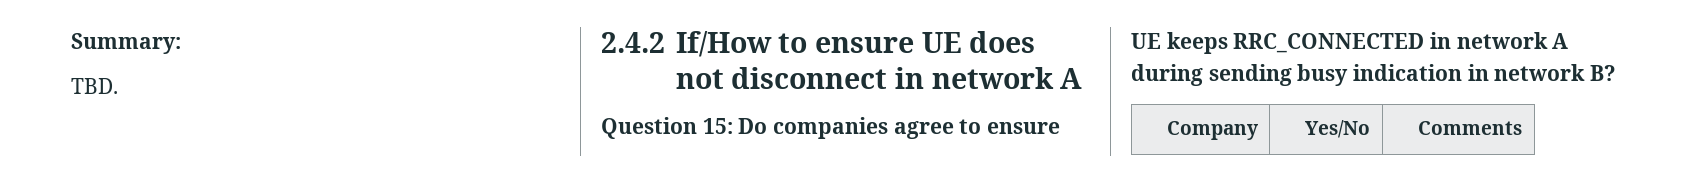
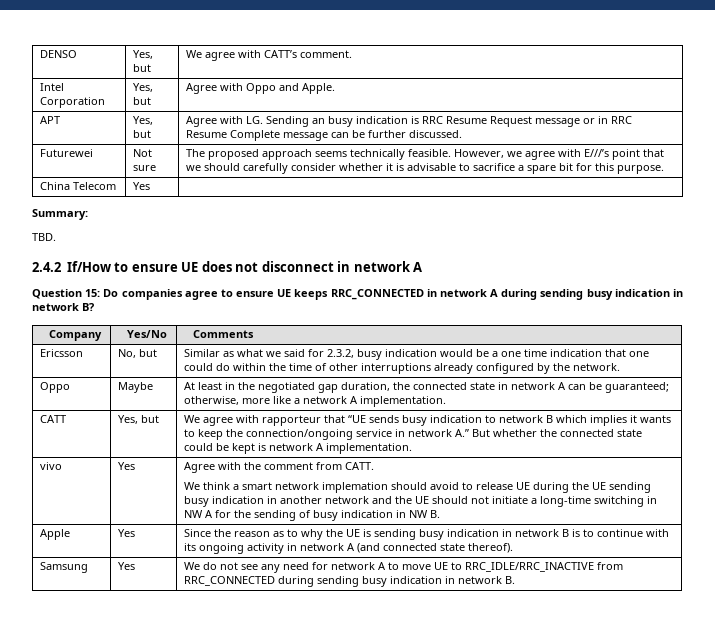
(71, 43) none -> [40,50,78,58] [133,50,154,59] [133,64,152,72] [186,50,353,61] [40,83,65,91] [40,97,106,108] [133,83,154,92] [133,97,152,105] [186,83,336,94] [40,116,61,124] [133,116,154,125] [133,130,152,138] [186,116,633,127] [186,130,463,141] [40,149,94,157] [133,149,153,157] [133,165,157,171] [186,149,665,160] [186,163,665,174] [40,182,117,190] [133,182,151,190] DENSO | Yes, but | We agree with CATT’s comment. // Intel Corporation | Yes, but | Agree with Oppo and Apple. // APT | Yes, but | Agree with LG. Sending an busy indication is RRC Resume Request message or in RRC Resume Complete message can be further discussed. // Futurewei | Not sure | The proposed approach seems technically feasible. However, we agree with E///’s point that we should carefully consider whether it is advisable to sacrifice a spare bit for this purpose. // China Telecom | Yes | //
(1522, 128) none -> [40,349,84,357] [118,349,158,358] [184,349,650,360] [184,363,621,374] [40,382,71,393] [118,382,154,393] [184,382,670,393] [184,396,447,407] [40,415,67,423] [118,415,160,424] [184,415,672,426] [184,429,643,440] [184,443,413,454] [40,462,63,470] [118,462,136,470] [184,462,375,473] [184,482,652,493] [184,496,658,507] [184,510,441,521] [40,529,71,540] [118,529,136,537] [184,529,670,540] [184,543,514,554] [40,562,89,573] [118,562,136,570] [184,562,624,573] [184,576,516,587] // Ericsson | No, but | Similar as what we said for 2.3.2, busy indication would be a one time indication that one could do within the time of other interruptions already configured by the network. // Oppo | Maybe | At least in the negotiated gap duration, the connected state in network A can be guaranteed; otherwise, more like a network A implementation. // CATT | Yes, but | We agree with rapporteur that “UE sends busy indication to network B which implies it wants to keep the connection/ongoing service in network A.” But whether the connected state could be kept is network A implementation. // vivo | Yes | Agree with the comment from CATT. // We think a smart network implemation should avoid to release UE during the UE sending busy indication in another network and the UE should not initiate a long-time switching in NW A for the sending of busy indication in NW B. // Apple | Yes | Since the reason as to why the UE is sending busy indication in network B is to continue with its ongoing activity in network A (and connected state thereof). // Samsung | Yes | We do not see any need for network A to move UE to RRC_IDLE/RRC_INACTIVE from RRC_CONNECTED during sending busy indication in network B.

